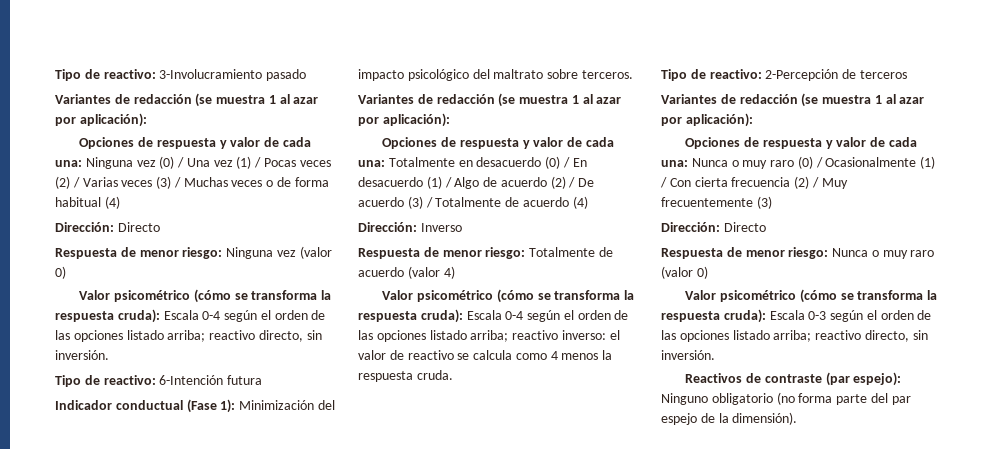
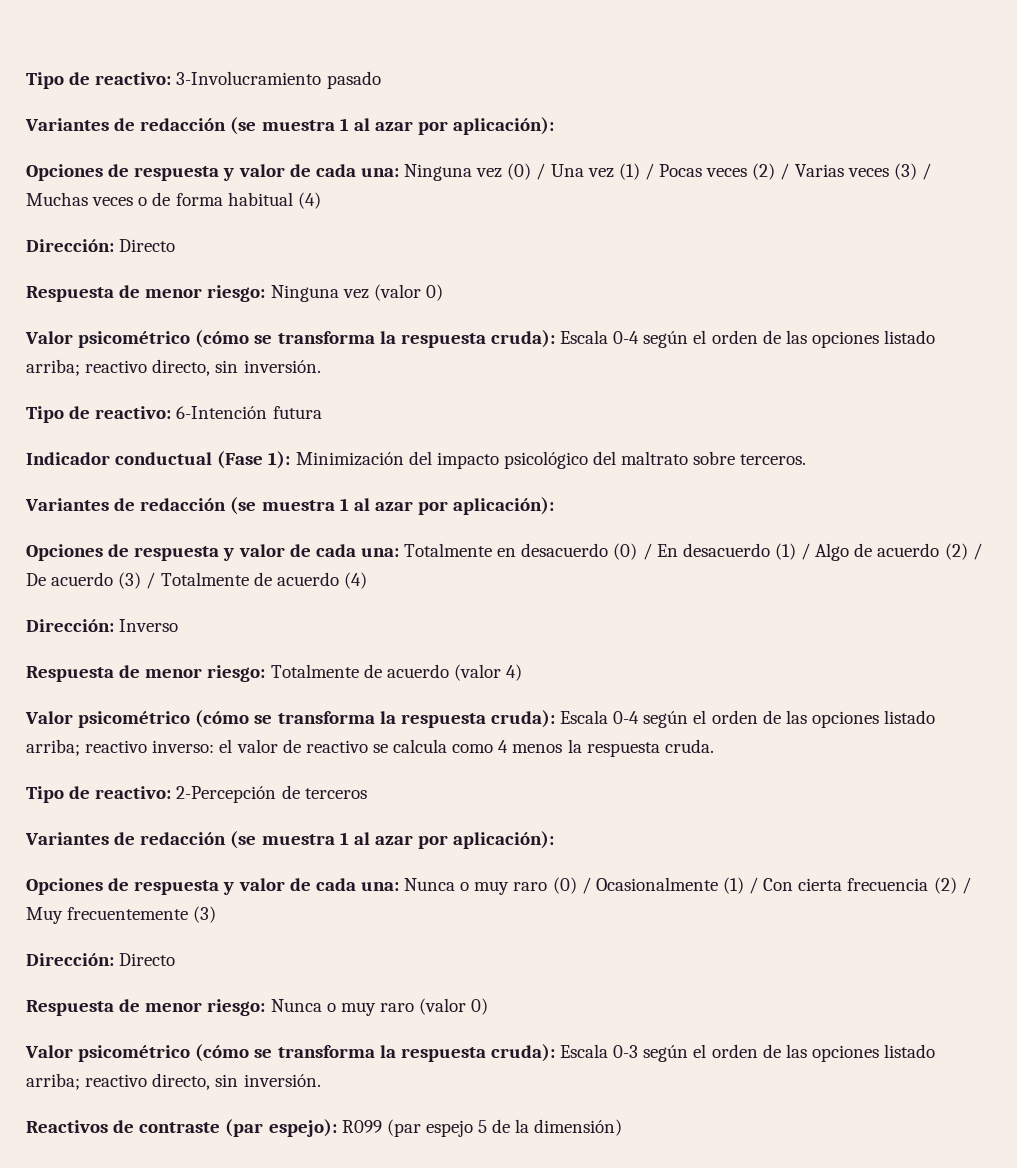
[661,392,911,405] [661,413,697,425] Ninguno obligatorio (no forma parte del par espejo -> [341,1119,488,1137] R099 (par espejo 5
[732,412,798,425] dimensión). -> [534,1119,623,1136] dimensión)

